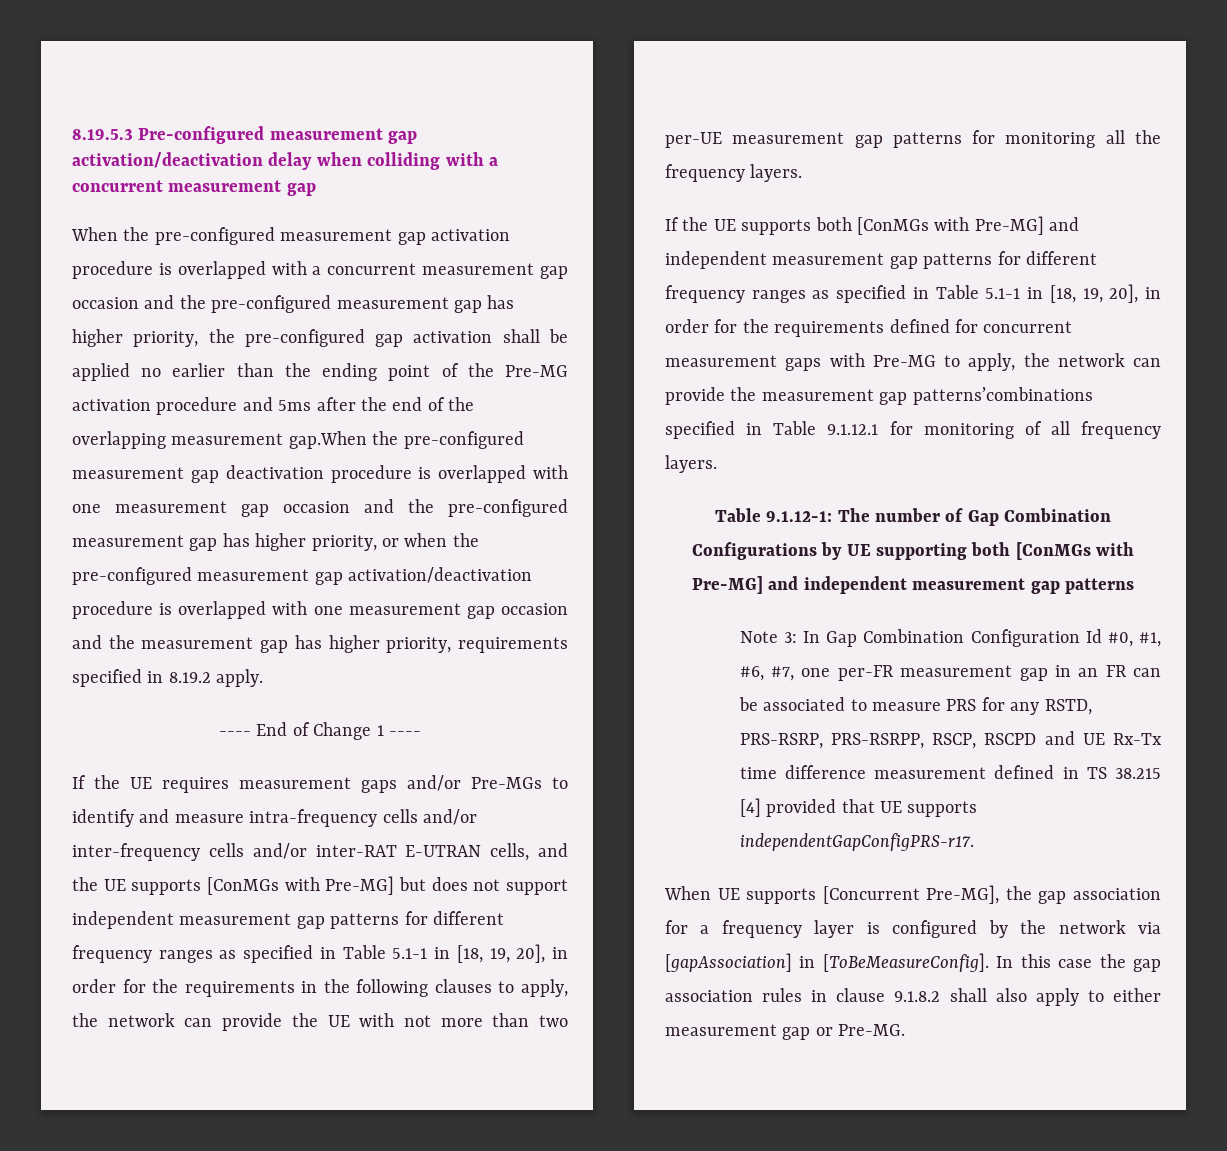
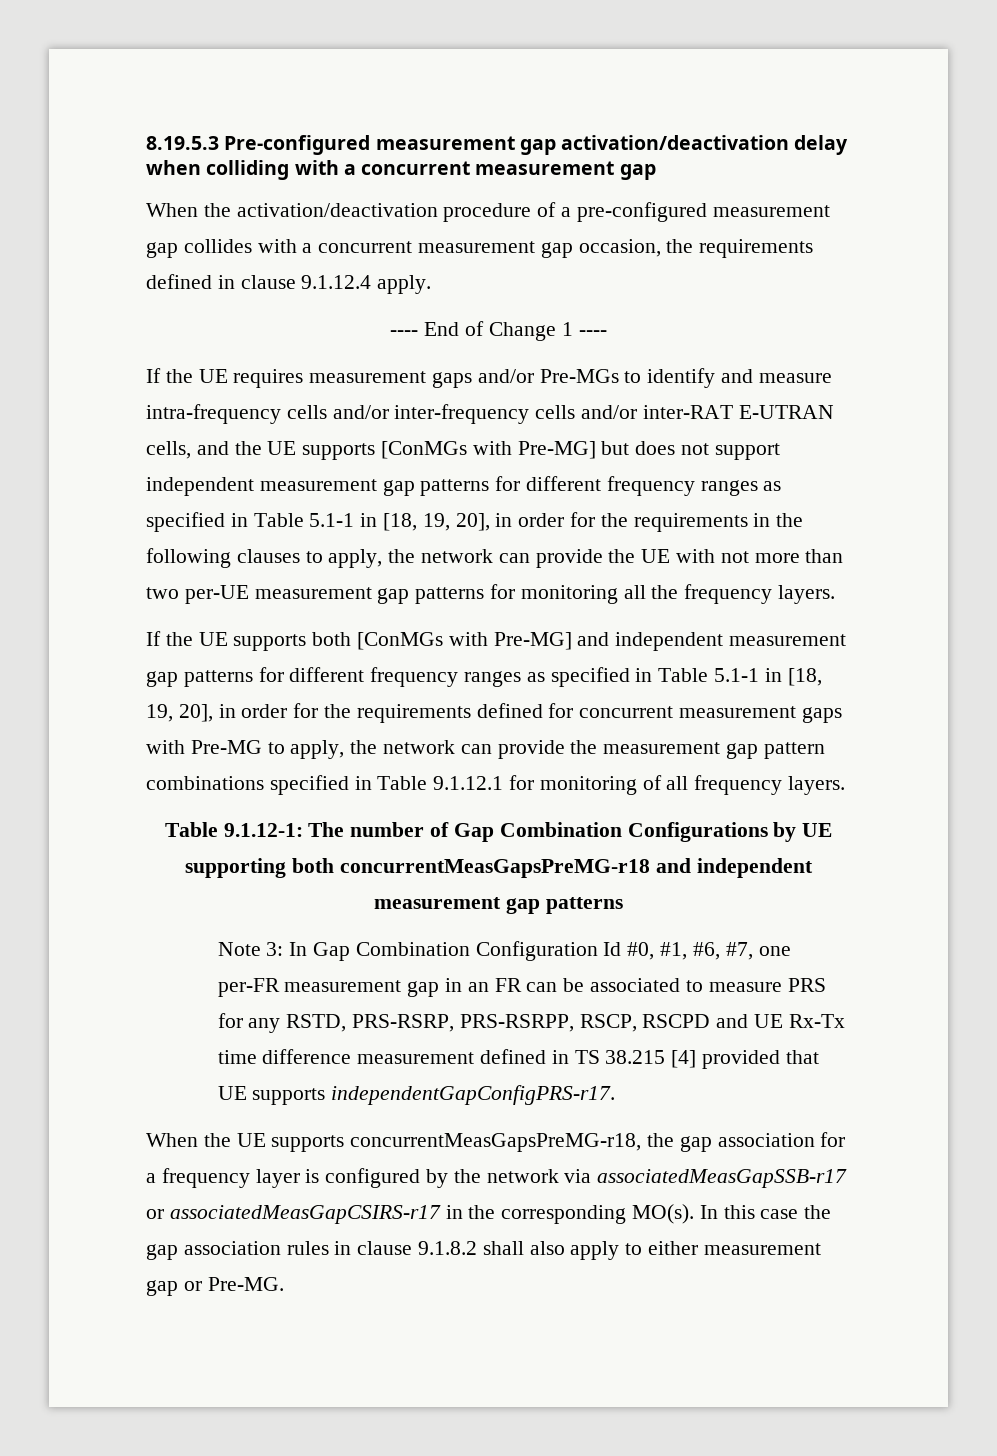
[154,227,510,245] [72,261,568,279] [72,295,515,313] [72,329,568,347] [72,363,568,381] [72,397,475,415] [72,431,524,449] [72,465,568,483] [72,499,568,517] [72,533,479,551] [72,567,533,585] [72,601,568,619] [72,635,568,653] [72,669,211,687] pre-configured measurement gap activation procedure is overlapped with a concurrent measurement gap occasion and the pre-configured measurement gap has higher priority, the pre-configured gap activation shall be applied no earlier than the ending point of the Pre-MG activation procedure and 5ms after the end of the overlapping measurement gap.When the pre-configured measurement gap deactivation procedure is overlapped with one measurement gap occasion and the pre-configured measurement gap has higher priority, or when the pre-configured measurement gap activation/deactivation procedure is overlapped with one measurement gap occasion and the measurement gap has higher priority, requirements specified in 8.19.2 -> [236,202,830,222] [146,239,814,258] [146,274,372,289] activation/deactivation procedure of a pre-configured measurement gap collides with a concurrent measurement gap occasion, the requirements defined in clause 9.1.12.4
[912,387,1093,405] patterns’combinations -> [763,742,825,759] [146,776,264,790] pattern combinations
[1015,542,1135,560] [692,576,763,594] [ConMGs with Pre-MG] -> [340,859,650,878] concurrentMeasGapsPreMG-r18
[717,885,1000,904] UE supports [Concurrent Pre-MG], -> [203,1133,642,1152] the UE supports concurrentMeasGapsPreMG-r18,
[665,953,989,972] [gapAssociation] in [ToBeMeasureConfig]. -> [597,1169,848,1188] [146,1204,695,1224] associatedMeasGapSSB-r17 or associatedMeasGapCSIRS-r17 in the corresponding MO(s).

